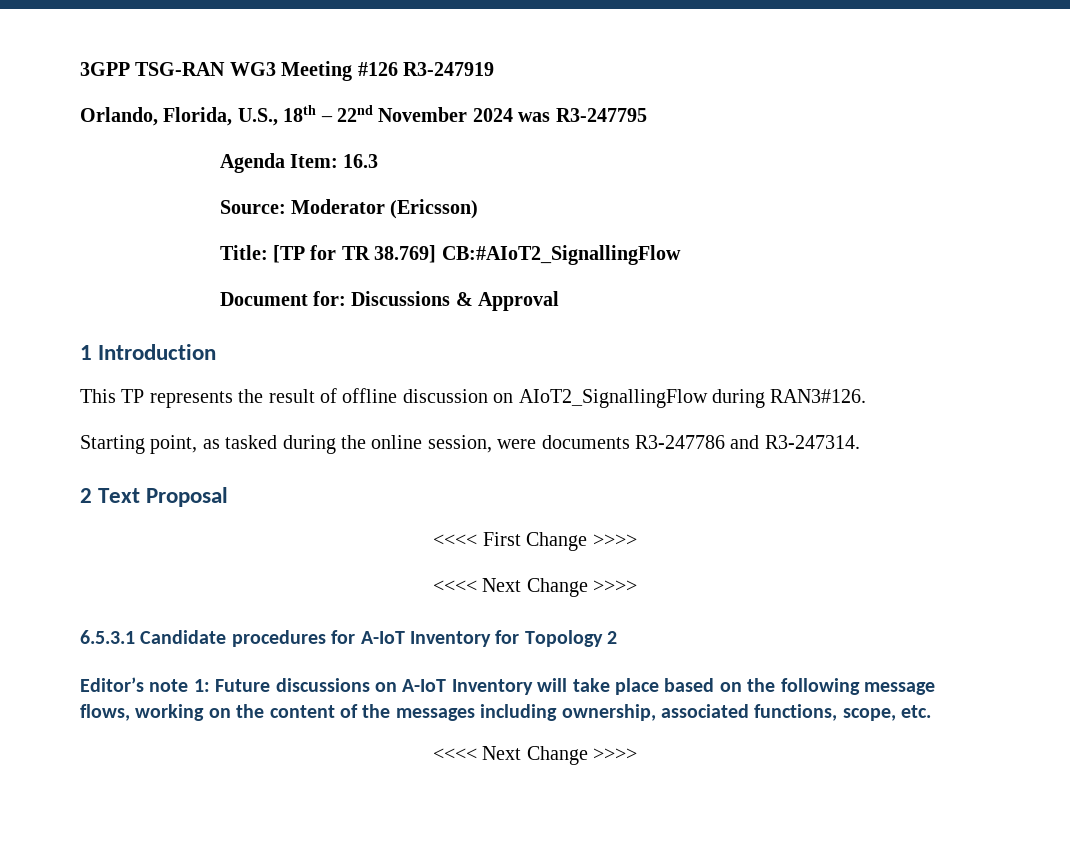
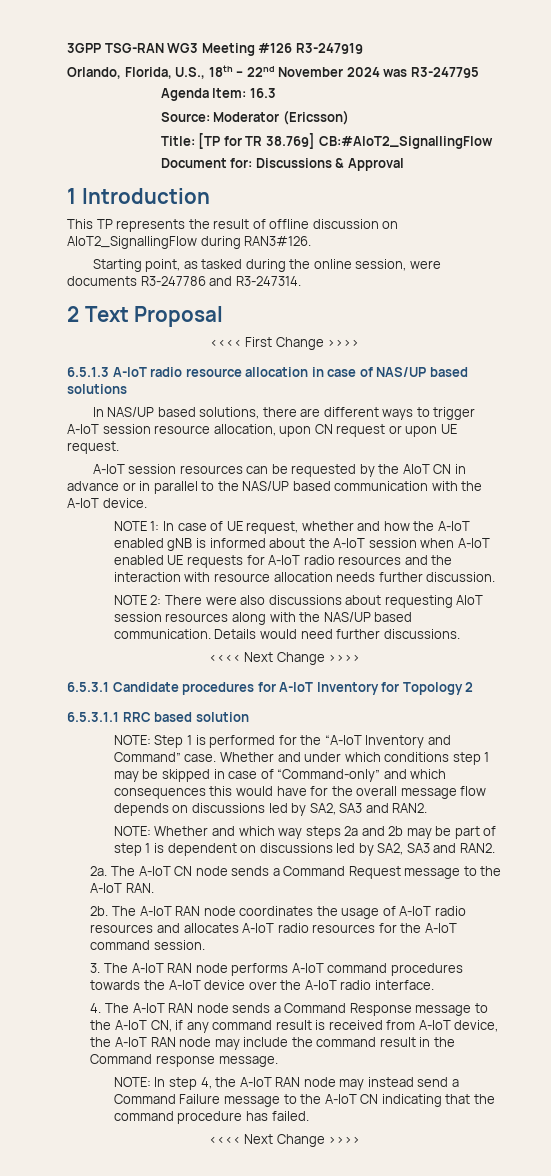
(637, 540) none -> [67,367,468,377] [67,384,127,394] [92,407,476,420] [67,424,457,437] [67,441,119,454] [92,464,466,477] [67,481,483,494] [67,498,147,508] [113,521,470,534] [113,538,490,551] [113,555,453,568] [113,572,496,582] [113,595,484,608] [113,612,413,625] [113,629,460,639] // 6.5.1.3 A-IoT radio resource allocation in case of NAS/UP based solutions // In NAS/UP based solutions, there are different ways to trigger A-IoT session resource allocation, upon CN request or upon UE request. // A-IoT session resources can be requested by the AIoT CN in advance or in parallel to the NAS/UP based communication with the A-IoT device. // NOTE 1: In case of UE request, whether and how the A-IoT enabled gNB is informed about the A-IoT session when A-IoT enabled UE requests for A-IoT radio resources and the interaction with resource allocation needs further discussion. // NOTE 2: There were also discussions about requesting AIoT session resources along with the NAS/UP based communication. Details would need further discussions.
[80,677,935,695] [80,704,932,721] Editor’s note 1: Future discussions on A-IoT Inventory will take place based on the following message flows, working on the content of the messages including ownership, associated functions, scope, etc. -> [67,712,249,722] [113,735,451,748] [113,752,490,765] [113,769,447,782] [113,786,487,799] [113,803,428,816] [113,826,497,839] [113,843,495,856] [90,866,502,879] [90,883,154,893] [90,906,466,919] [90,923,457,933] [90,940,205,950] [90,963,463,976] [90,980,434,990] [90,1003,488,1016] [90,1020,499,1033] [90,1037,455,1050] [90,1054,278,1067] [113,1077,459,1090] [113,1094,495,1107] [113,1111,309,1124] 6.5.3.1.1 RRC based solution // NOTE: Step 1 is performed for the “A-IoT Inventory and Command” case. Whether and under which conditions step 1 may be skipped in case of “Command-only” and which consequences this would have for the overall message flow depends on discussions led by SA2, SA3 and RAN2. // NOTE: Whether and which way steps 2a and 2b may be part of step 1 is dependent on discussions led by SA2, SA3 and RAN2. // 2a. The A-IoT CN node sends a Command Request message to the A-IoT RAN. // 2b. The A-IoT RAN node coordinates the usage of A-IoT radio resources and allocates A-IoT radio resources for the A-IoT command session. // 3. The A-IoT RAN node performs A-IoT command procedures towards the A-IoT device over the A-IoT radio interface. // 4. The A-IoT RAN node sends a Command Response message to the A-IoT CN, if any command result is received from A-IoT device, the A-IoT RAN node may include the command result in the Command response message. // NOTE: In step 4, the A-IoT RAN node may instead send a Command Failure message to the A-IoT CN indicating that the command procedure has failed.

